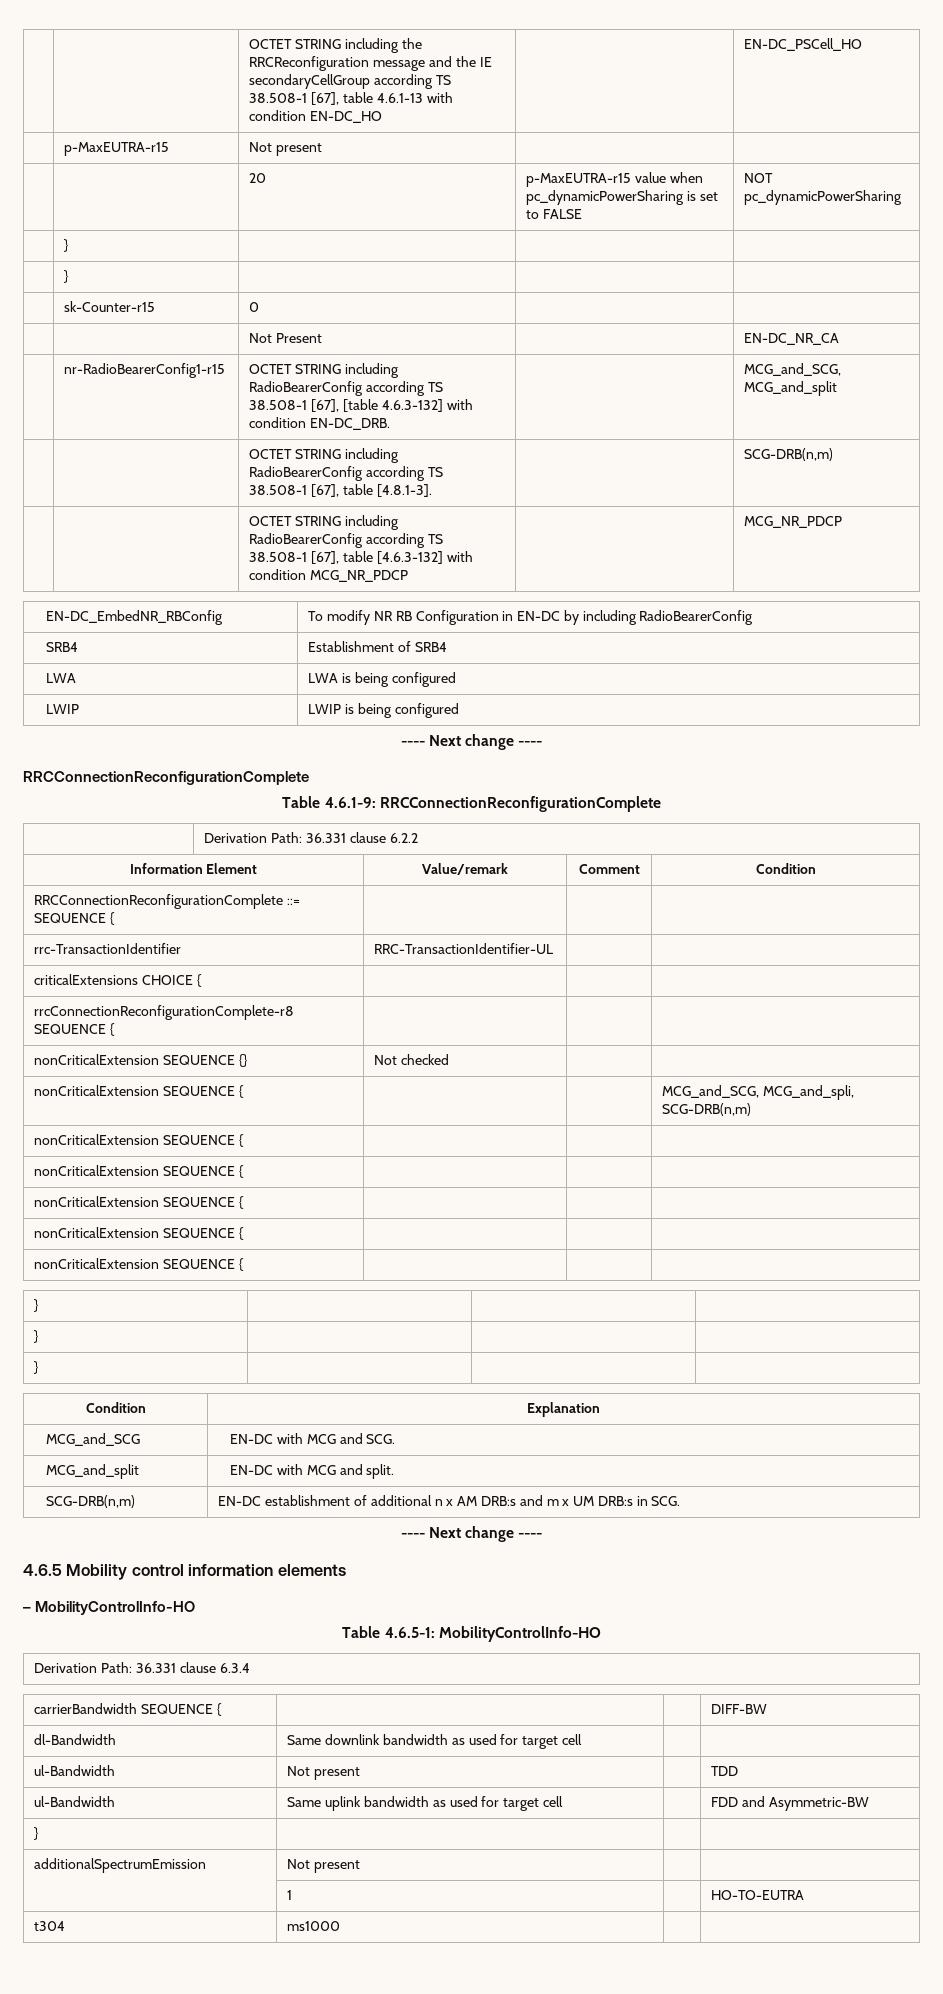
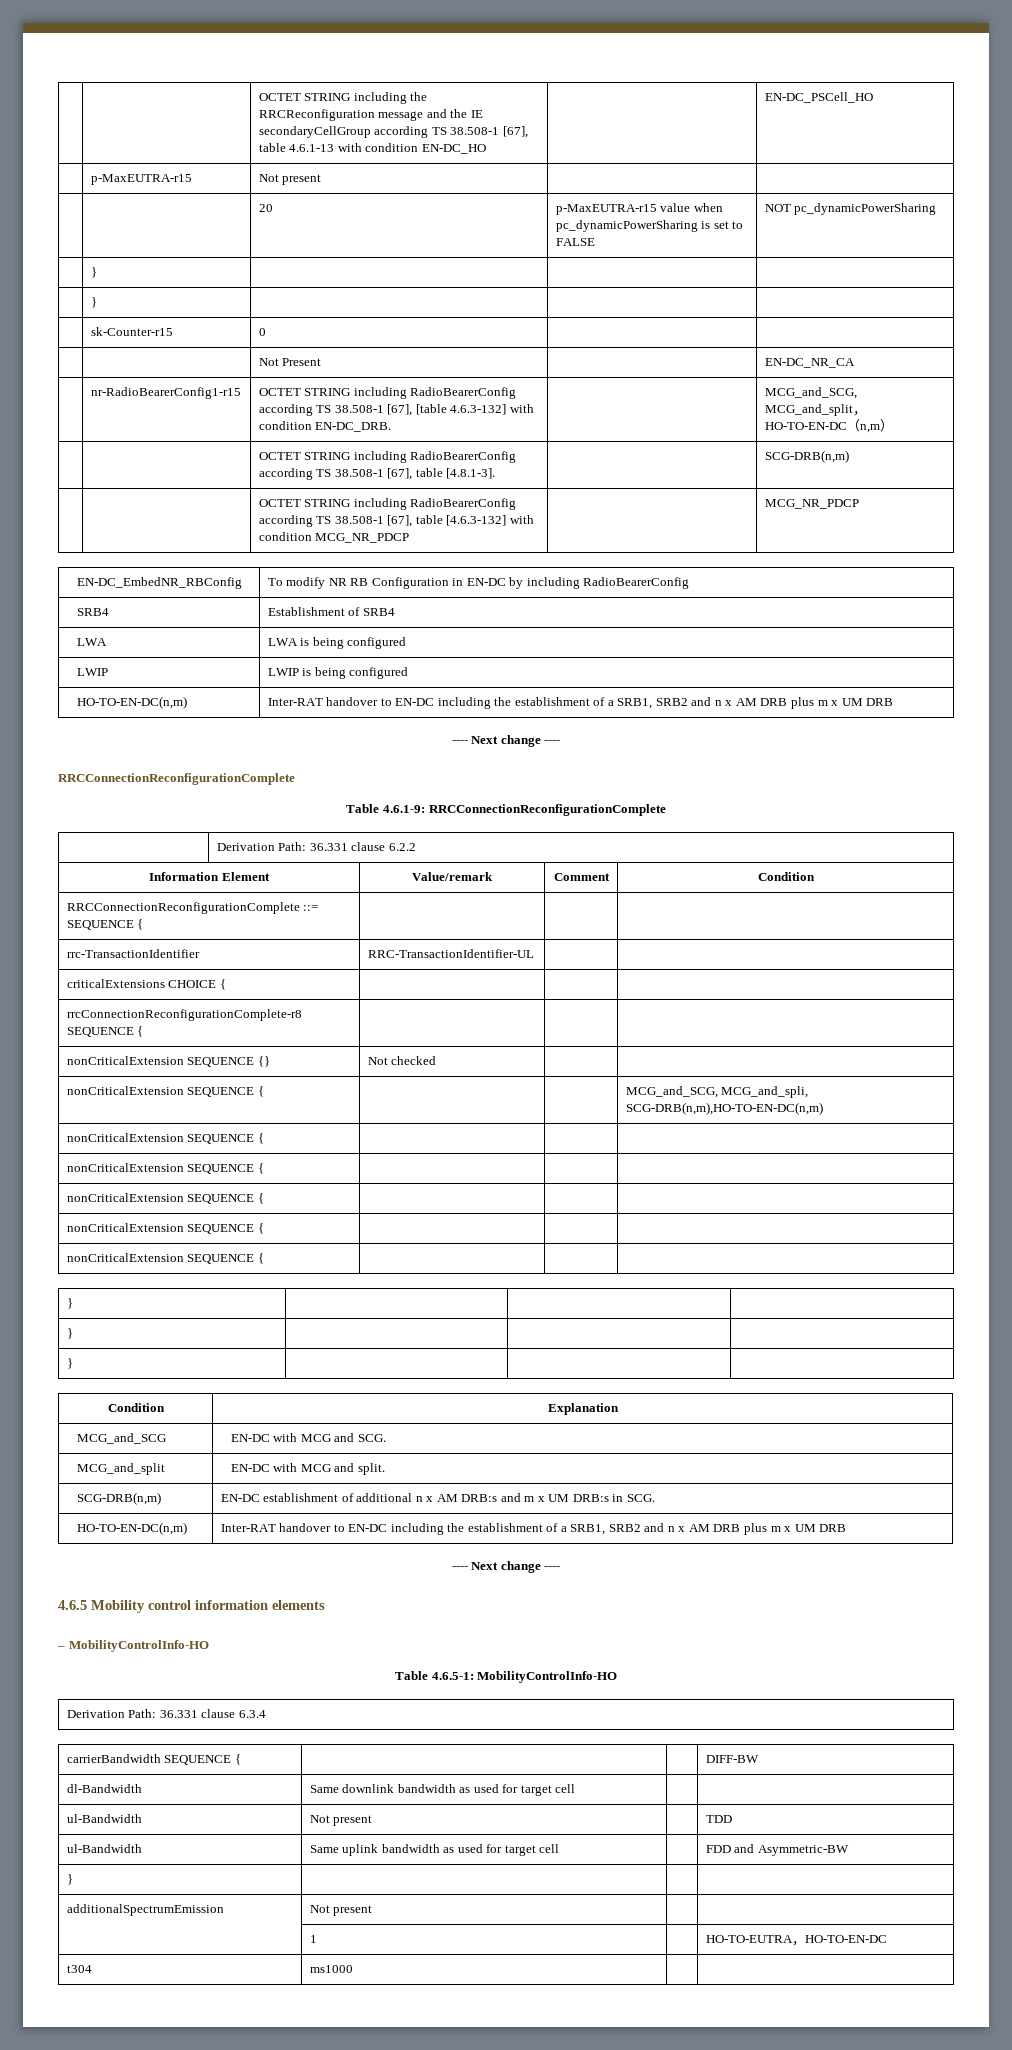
(838, 388) none -> [852,411,866,416] [764,419,893,433] ，HO-TO-EN-DC（n,m）
(459, 710) none -> [76,696,187,709] [267,697,894,709] // HO-TO-EN-DC(n,m) | Inter-RAT handover to EN-DC including the establishment of a SRB1, SRB2 and n x AM DRB plus m x UM DRB
[662,1103,752,1116] SCG-DRB(n,m) -> [625,1102,823,1115] SCG-DRB(n,m),HO-TO-EN-DC(n,m)
(681, 1501) none -> [76,1522,187,1535] [220,1523,847,1535] // HO-TO-EN-DC(n,m) | Inter-RAT handover to EN-DC including the establishment of a SRB1, SRB2 and n x AM DRB plus m x UM DRB
(805, 1895) none -> [791,1935,887,1946] ，HO-TO-EN-DC

